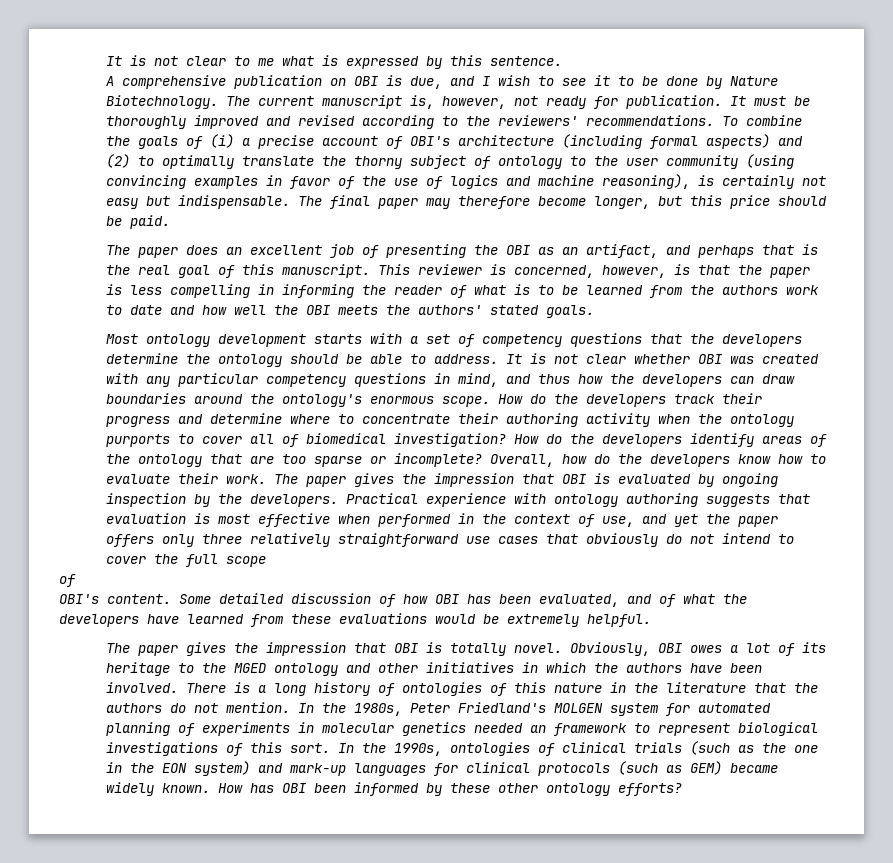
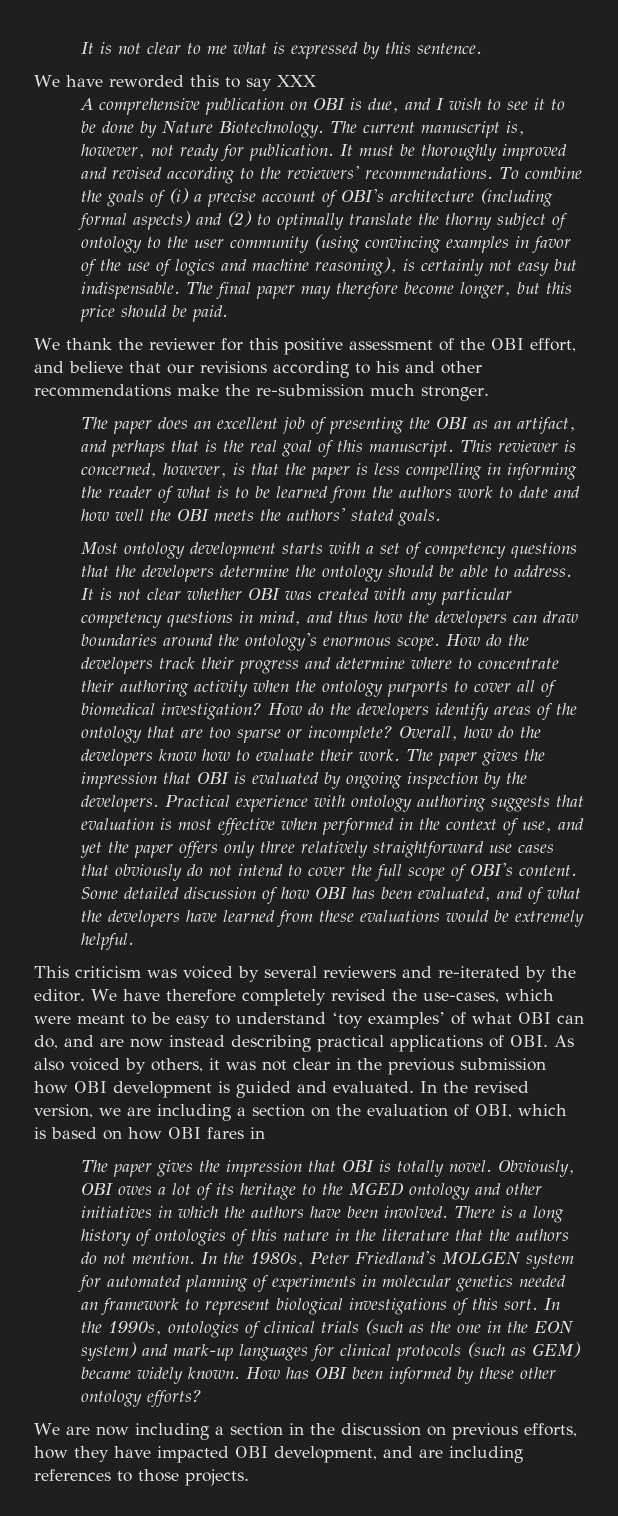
(563, 61) none -> [34,75,317,91] // We have reworded this to say XXX
(171, 222) none -> [34,338,576,355] [34,361,482,378] [34,384,489,401] // We thank the reviewer for this positive assessment of the OBI effort, and believe that our revisions according to his and other recommendations make the re-submission much stronger.
[59,574,76,587] // of // -> [450,864,467,881] of
(651, 620) none -> [34,966,576,982] [34,989,554,1006] [34,1012,584,1029] [34,1035,574,1052] [34,1058,546,1075] [34,1081,529,1098] [34,1104,567,1121] [34,1127,265,1140] // This criticism was voiced by several reviewers and re-iterated by the editor. We have therefore completely revised the use-cases, which were meant to be easy to understand ‘toy examples’ of what OBI can do, and are now instead describing practical applications of OBI. As also voiced by others, it was not clear in the previous submission how OBI development is guided and evaluated. In the revised version, we are including a section on the evaluation of OBI, which is based on how OBI fares in
(683, 789) none -> [34,1423,577,1440] [34,1446,523,1463] [34,1469,249,1486] // We are now including a section in the discussion on previous efforts, how they have impacted OBI development, and are including references to those projects.

